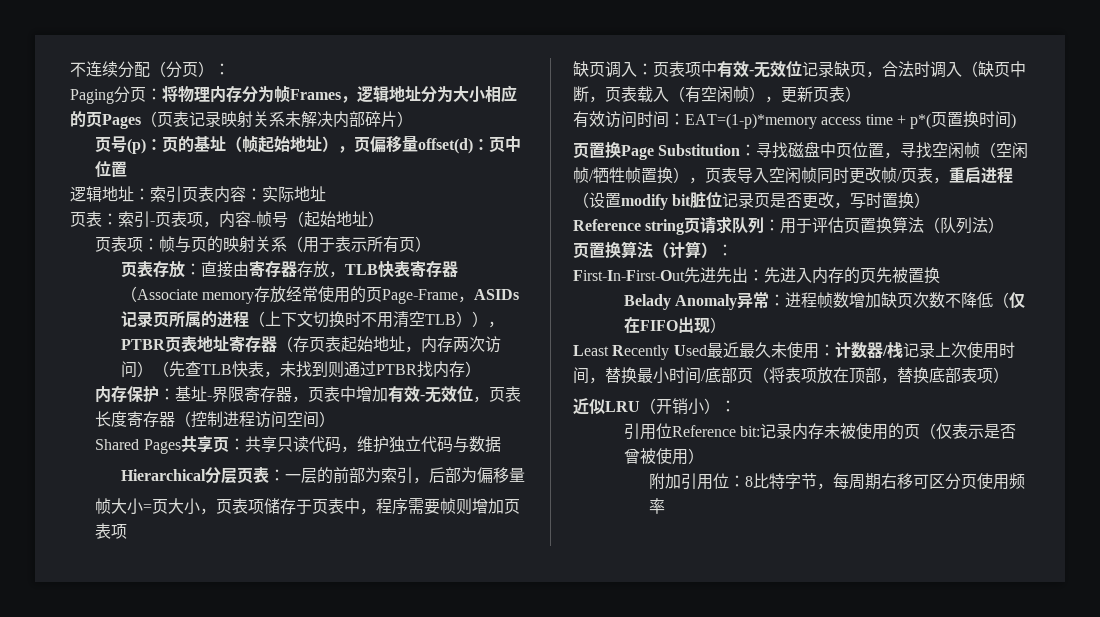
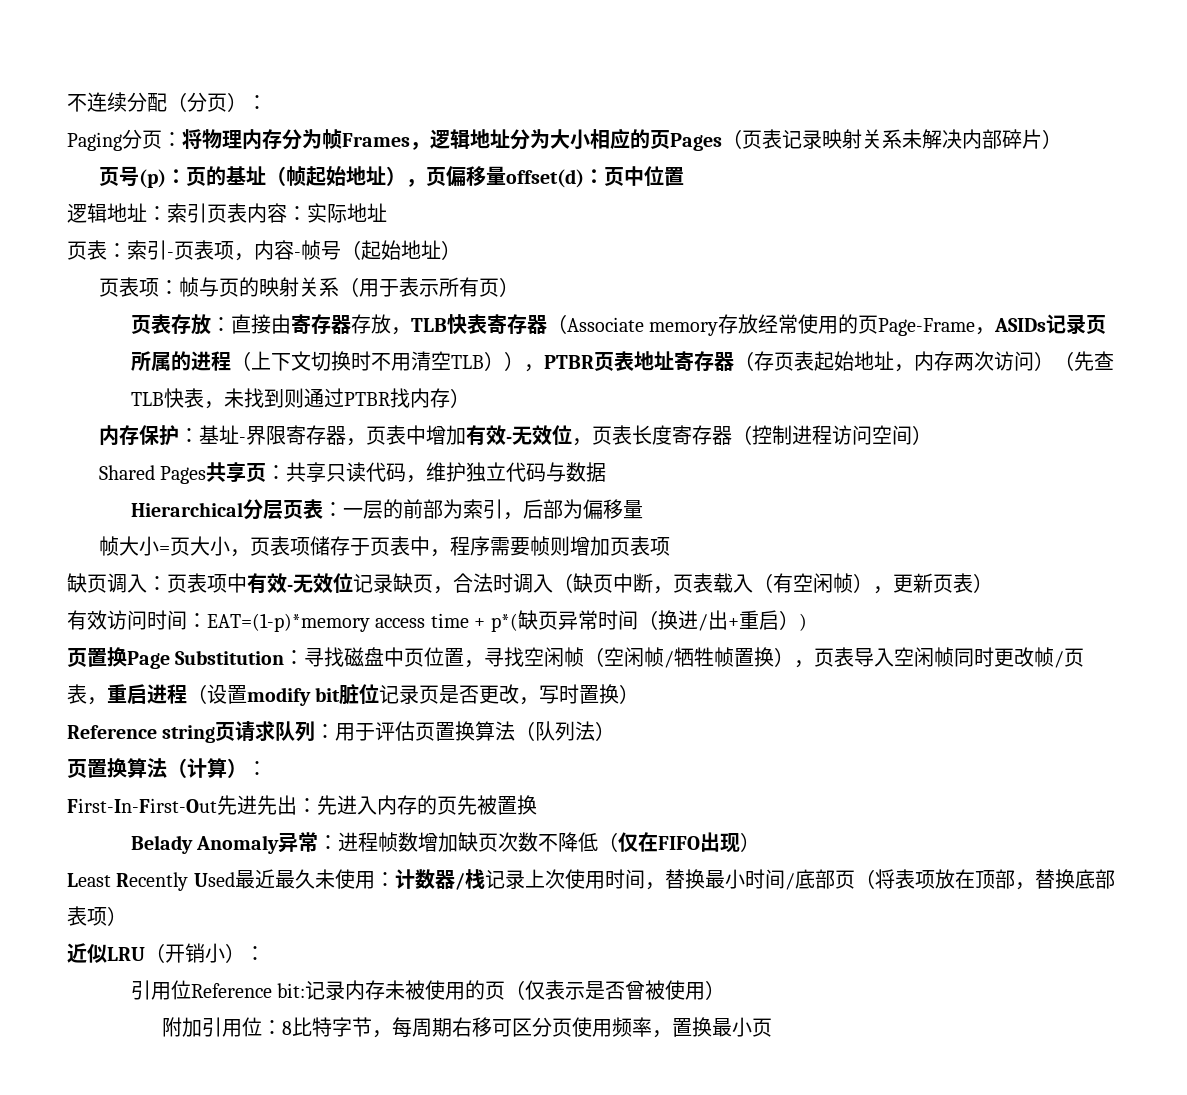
[931,111,1012,128] 页置换时间 -> [517,610,799,631] 缺页异常时间（换进/出+重启）
(666, 506) none -> [652,1017,773,1038] ，置换最小页

